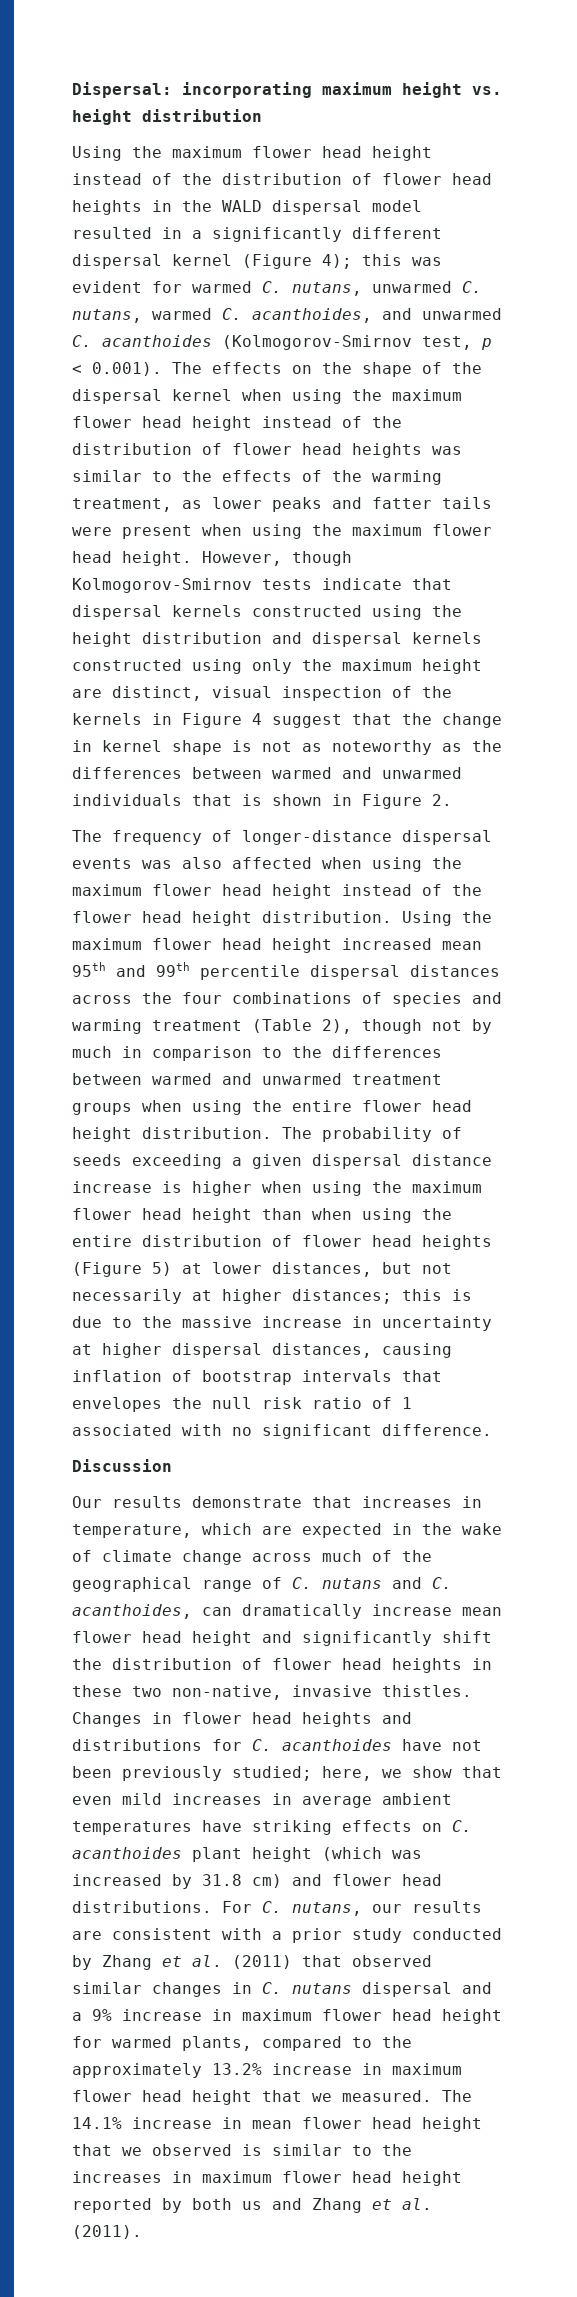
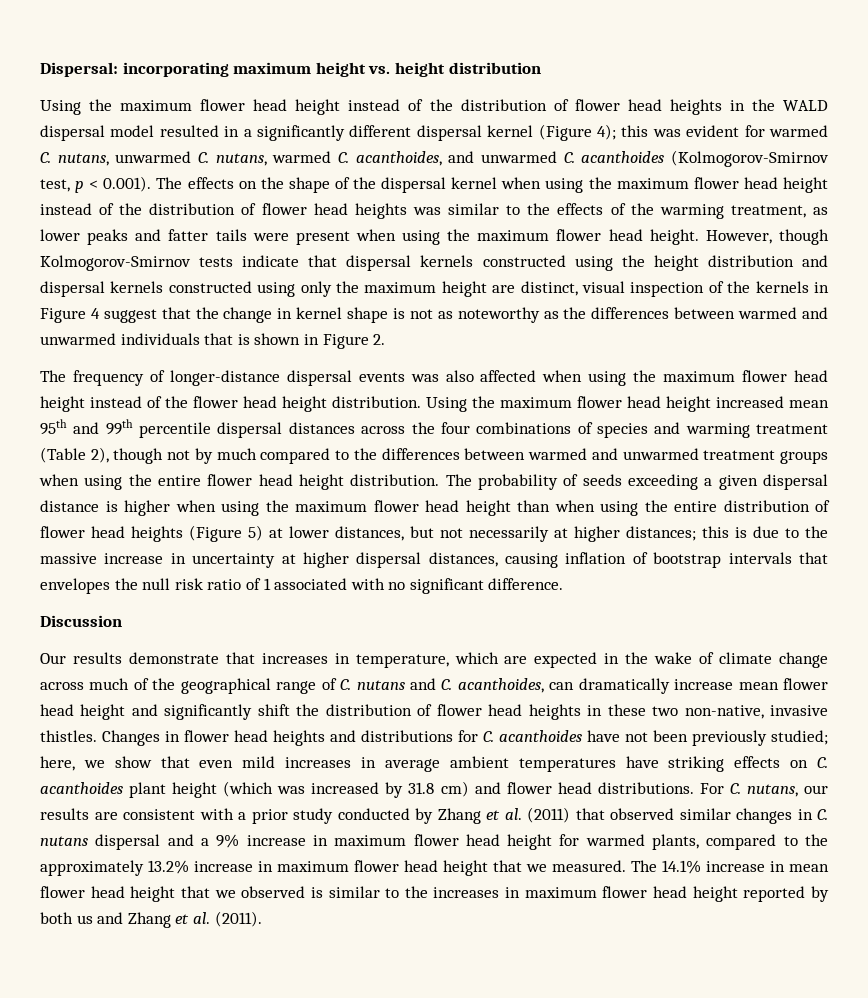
[122,1046,252,1061] in comparison -> [260,448,331,464] compared
[72,1181,152,1193] increase -> (99, 506) none

